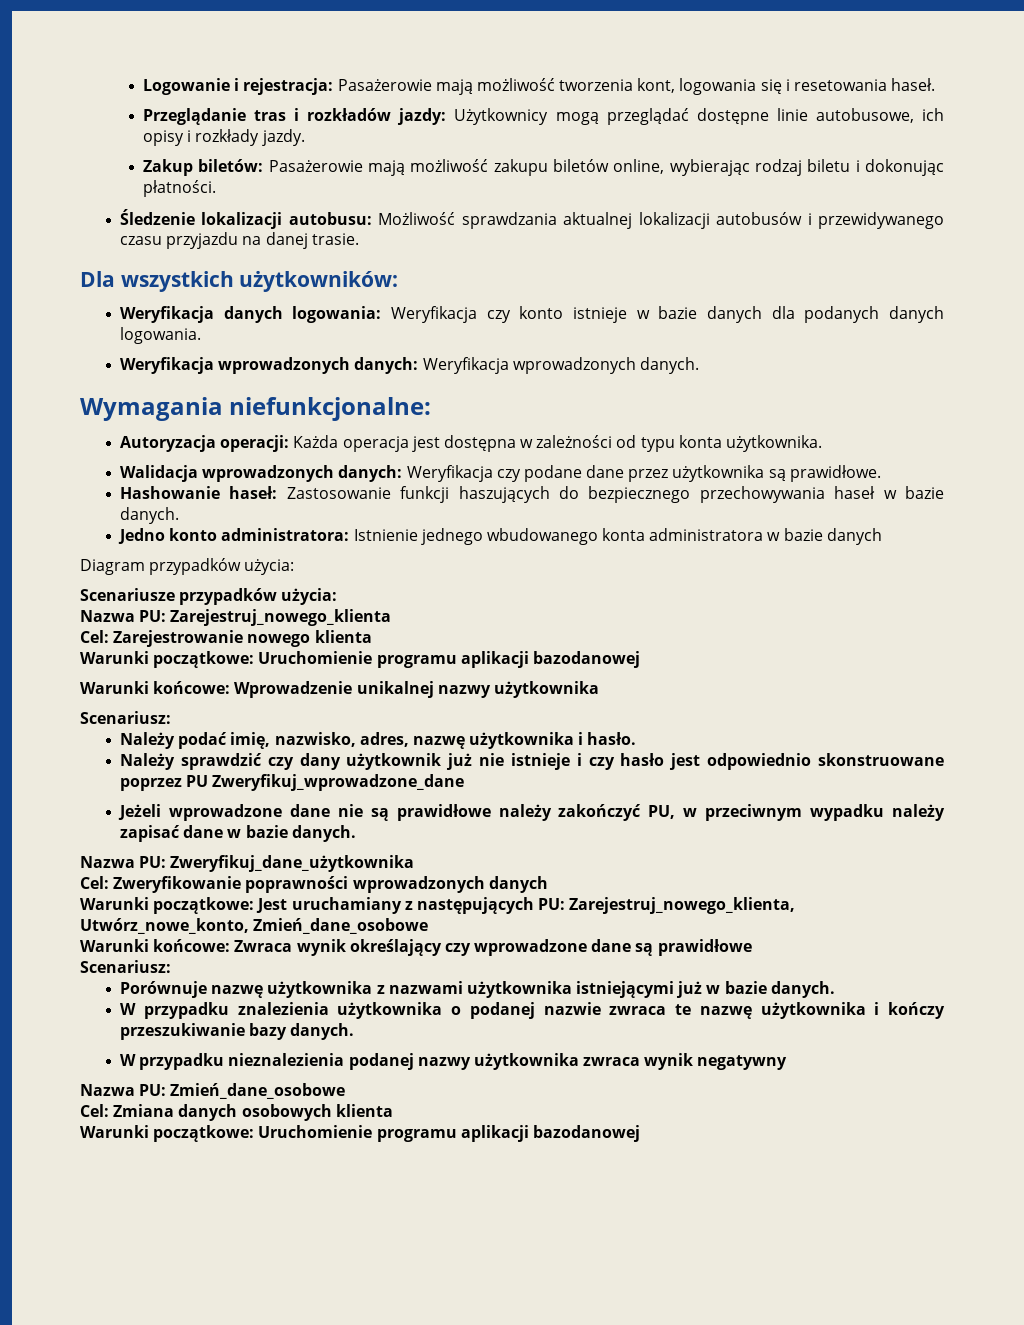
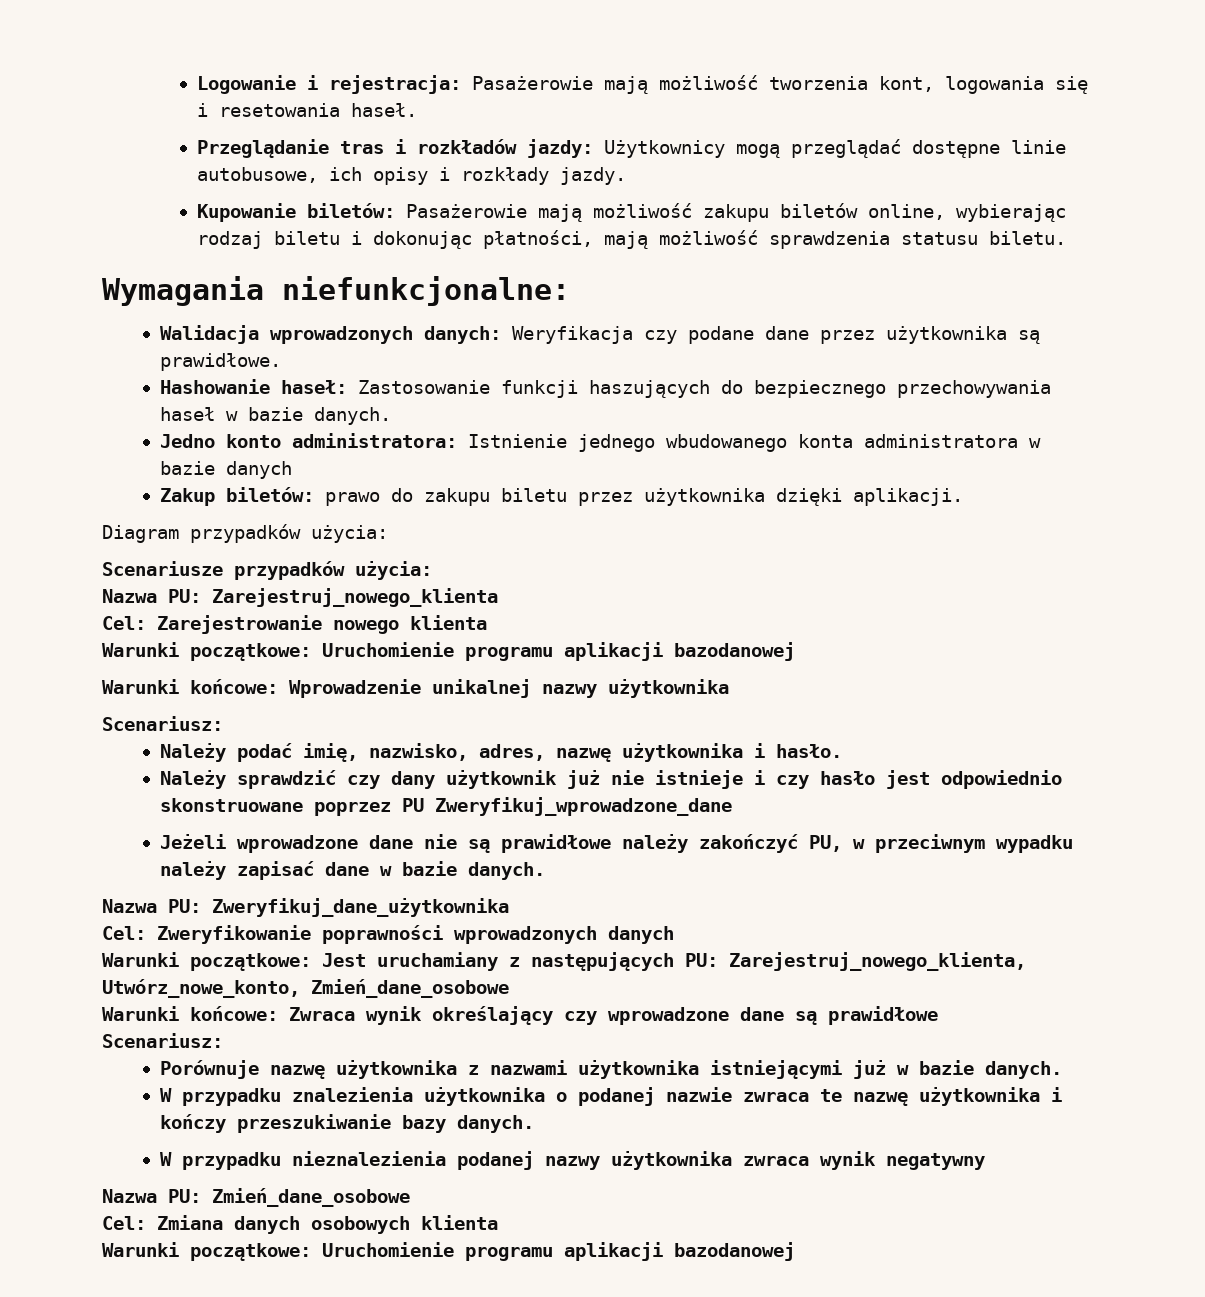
[142,159,193,176] Zakup -> [196,203,296,222] Kupowanie
[142,180,216,197] [119,209,945,229] [119,232,359,249] [80,270,399,292] [119,306,945,323] [119,327,201,344] [119,357,699,374] [80,397,432,421] [119,435,823,452] płatności. // Śledzenie lokalizacji autobusu: Możliwość sprawdzania aktualnej lokalizacji autobusów i przewidywanego czasu przyjazdu na danej trasie. // Dla wszystkich użytkowników: // Weryfikacja danych logowania: Weryfikacja czy konto istnieje w bazie danych dla podanych danych logowania. // Weryfikacja wprowadzonych danych: Weryfikacja wprowadzonych danych. // Wymagania niefunkcjonalne: // Autoryzacja operacji: Każda operacja jest dostępna w zależności od typu konta użytkownika. -> [482,230,1066,249] [102,276,570,306] płatności, mają możliwość sprawdzenia statusu biletu. // Wymagania niefunkcjonalne:
(882, 536) none -> [159,487,963,506] // Zakup biletów: prawo do zakupu biletu przez użytkownika dzięki aplikacji.

